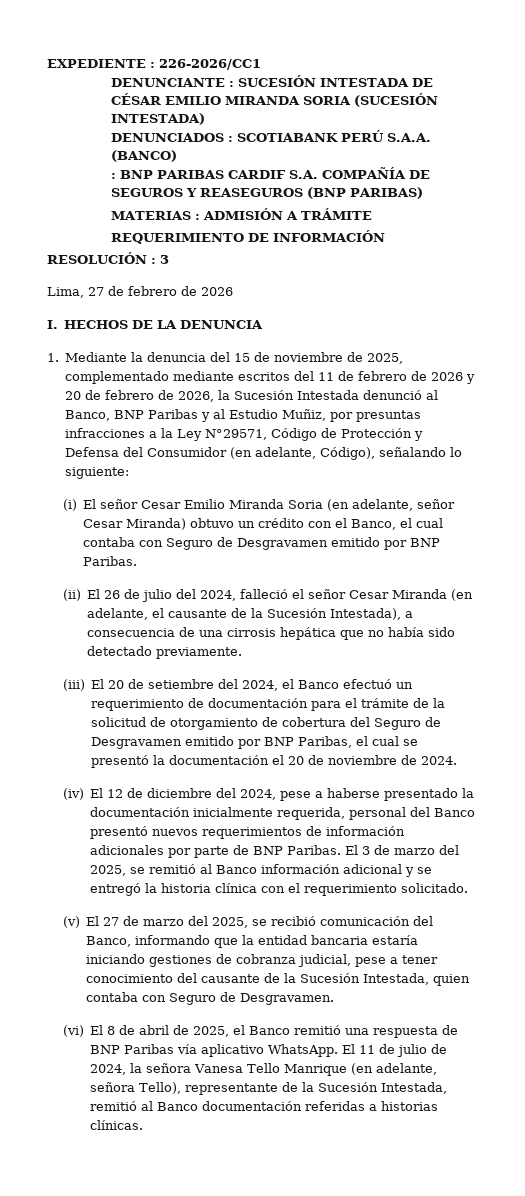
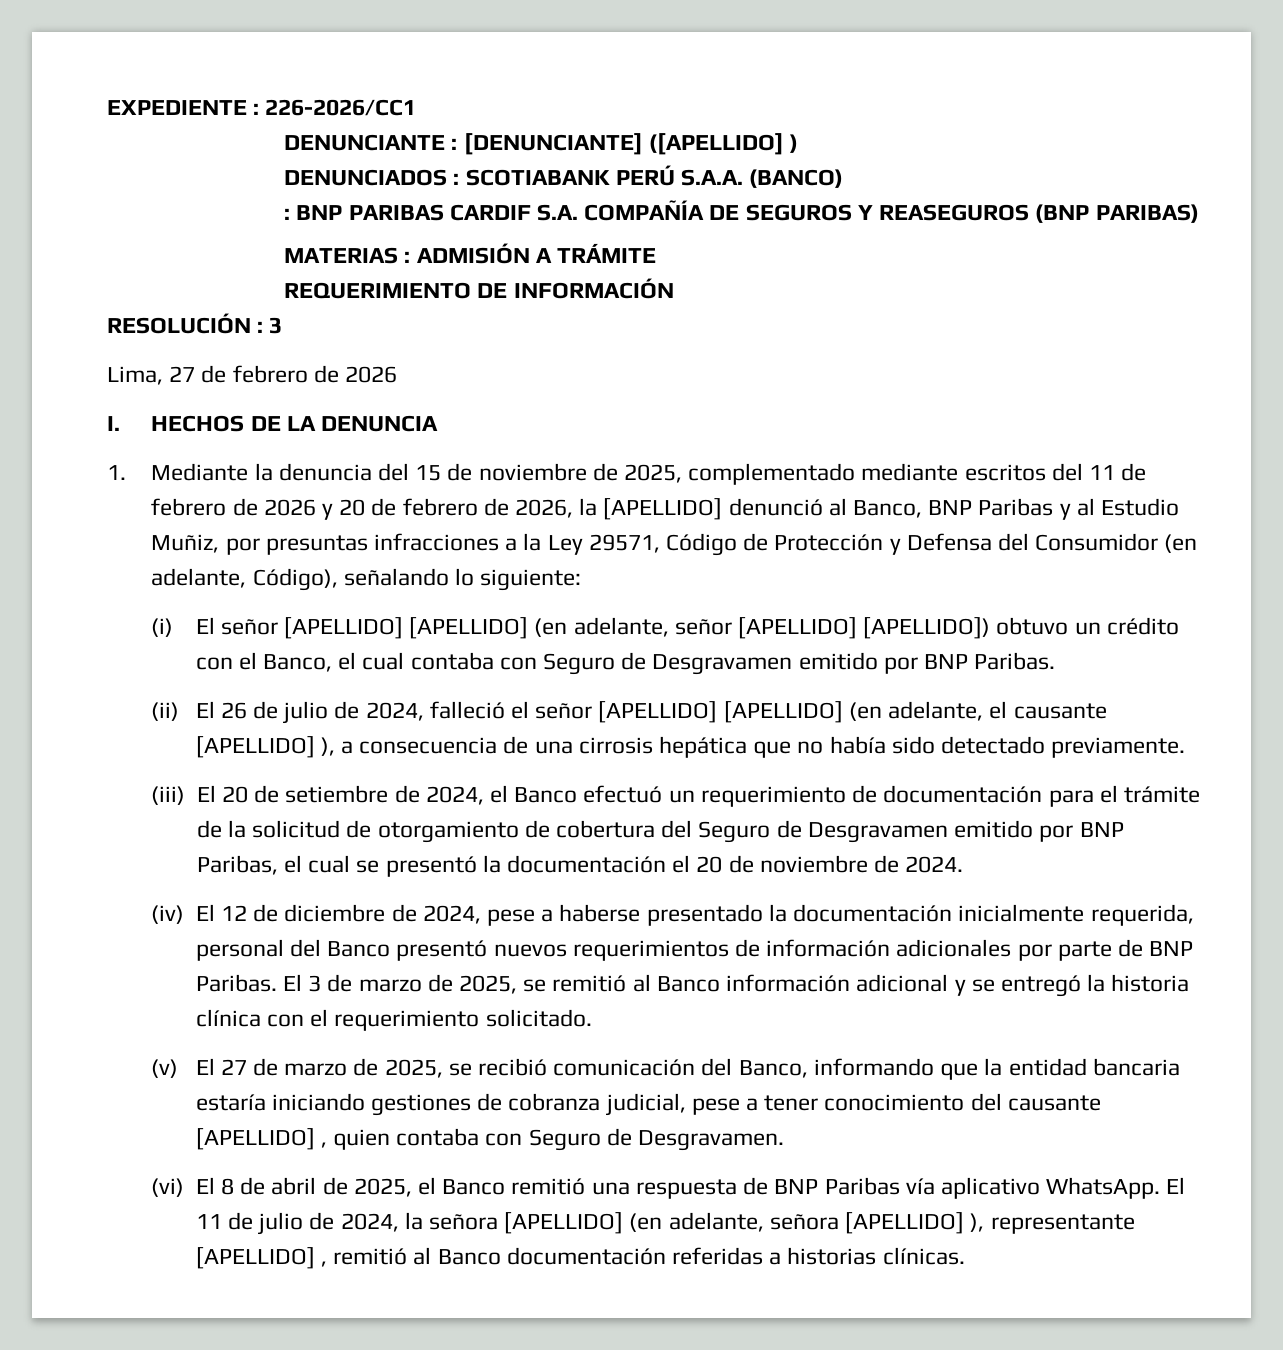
[238,75,434,87] [111,93,439,107] [111,113,206,125] SUCESIÓN INTESTADA DE CÉSAR EMILIO MIRANDA SORIA (SUCESIÓN INTESTADA) -> [463,133,799,155] [DENUNCIANTE] ([APELLIDO] )
[234,390,360,400] Sucesión Intestada -> [603,498,723,520] [APELLIDO]
[205,429,268,440] N°29571, -> [588,534,660,553] 29571,
[141,499,324,509] Cesar Emilio Miranda Soria -> [284,617,529,639] [APELLIDO] [APELLIDO]
[83,518,187,530] Cesar Miranda) -> [738,617,991,639] [APELLIDO] [APELLIDO])
[176,589,197,599] del -> [334,701,360,719] de
[349,589,448,599] Cesar Miranda -> [598,701,843,723] [APELLIDO] [APELLIDO]
[231,608,402,620] de la Sucesión Intestada), -> [195,736,335,758] [APELLIDO] ),
[218,679,239,689] del -> [394,785,420,803] de
[216,788,237,798] del -> [391,904,417,922] de
[439,845,460,855] del -> [427,974,453,992] de
[188,916,209,926] del -> [353,1058,379,1076] de
[264,973,430,985] de la Sucesión Intestada, -> [195,1128,327,1150] [APELLIDO] ,
[194,1063,438,1076] [90,1082,448,1095] Vanesa Tello Manrique (en adelante, señora Tello), representante de la Sucesión Intestada, -> [504,1212,1135,1234] [195,1247,328,1269] [APELLIDO] (en adelante, señora [APELLIDO] ), representante [APELLIDO] ,

